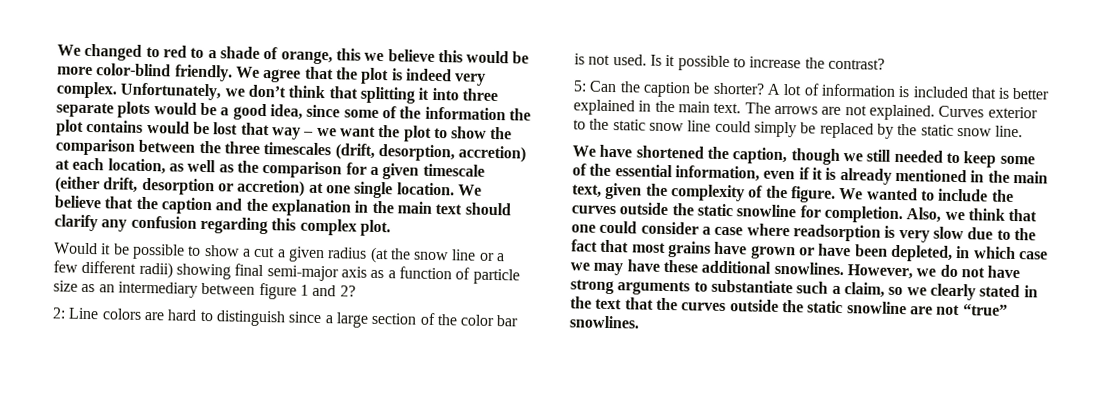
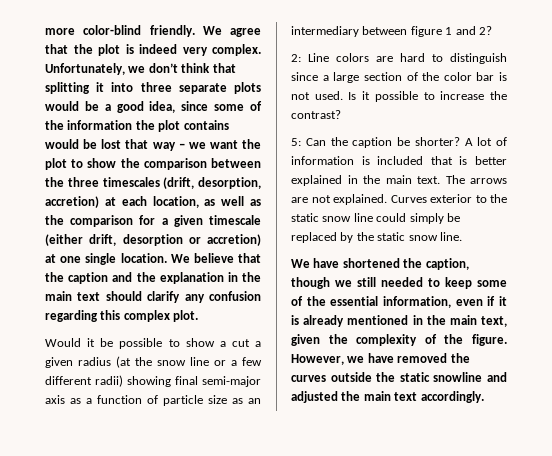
[57,43,530,65] We changed to red to a shade of orange, this we believe this would be -> (45, 31) none
[839,187,1014,202] [571,202,1038,224] [571,220,1036,243] [571,239,1048,262] [570,259,1021,280] [570,279,1038,301] [570,296,1008,316] [569,315,639,329] We wanted to include the curves outside the static snowline for completion. Also, we think that one could consider a case where readsorption is very slow due to the fact that most grains have grown or have been depleted, in which case we may have these additional snowlines. However, we do not have strong arguments to substantiate such a claim, so we clearly stated in the text that the curves outside the static snowline are not “true” snowlines. -> [291,353,470,365] [291,372,507,382] [291,391,484,403] However, we have removed the curves outside the static snowline and adjusted the main text accordingly.

